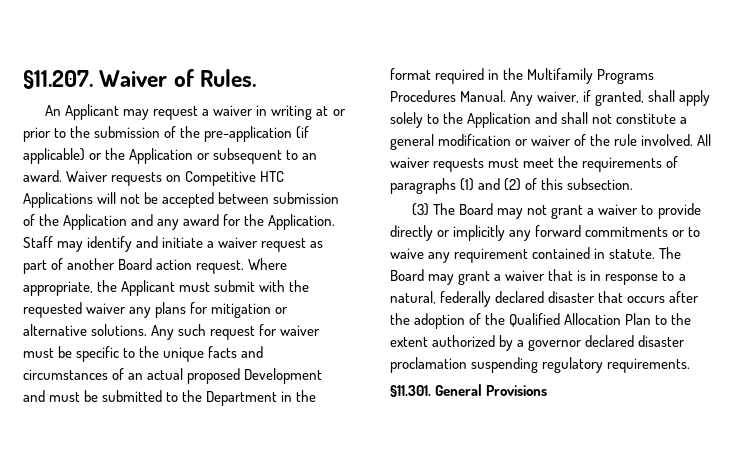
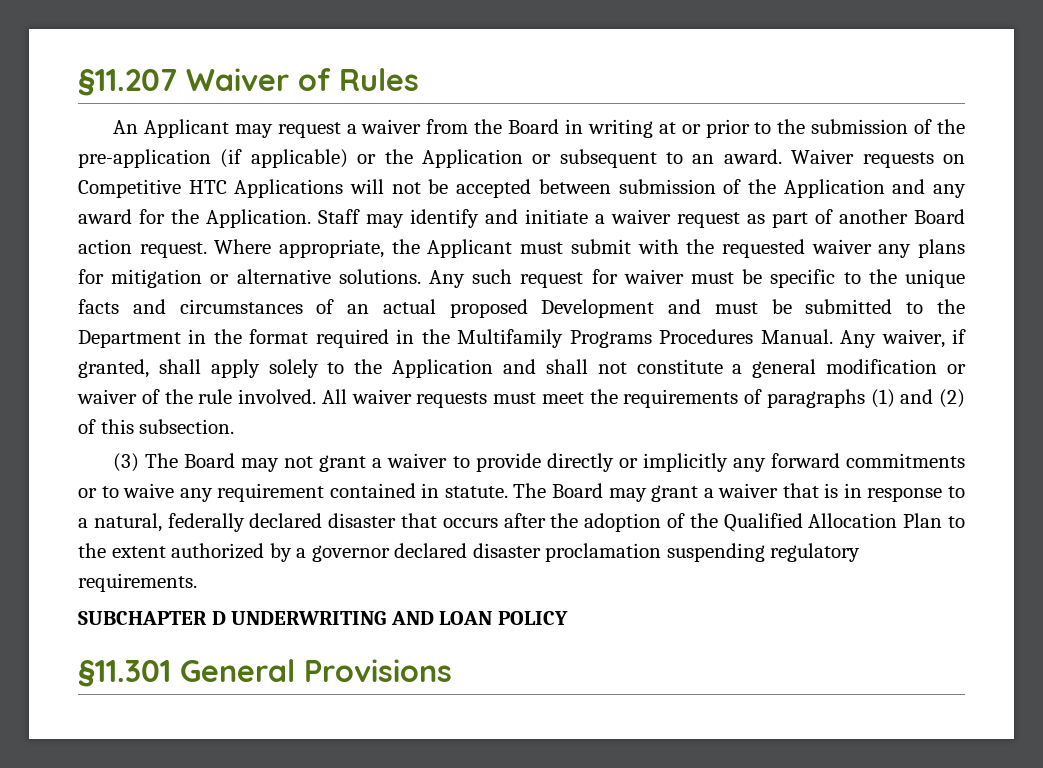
[23,70,93,89] §11.207. -> [78,69,177,96] §11.207
[200,69,257,87] Rules. -> [339,68,419,91] Rules
(254, 110) none -> [426,119,560,134] from the Board
[390,385,431,397] §11.301. -> [78,611,568,625] [78,660,171,687] SUBCHAPTER D UNDERWRITING AND LOAN POLICY // §11.301

